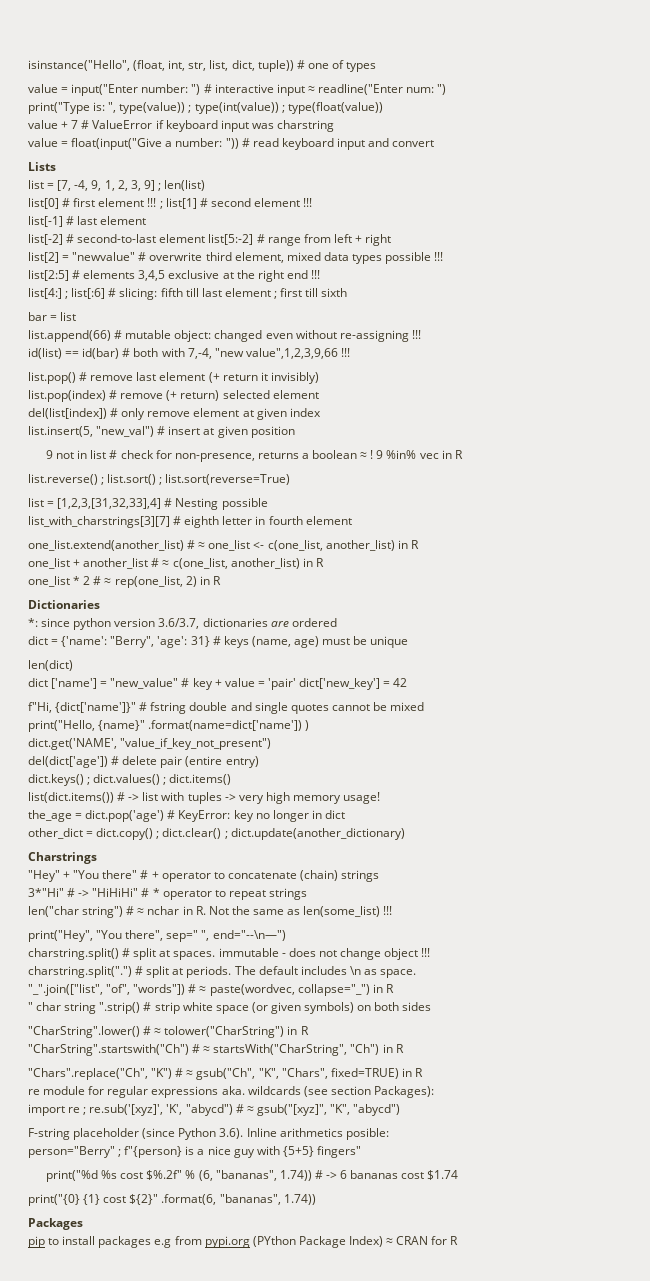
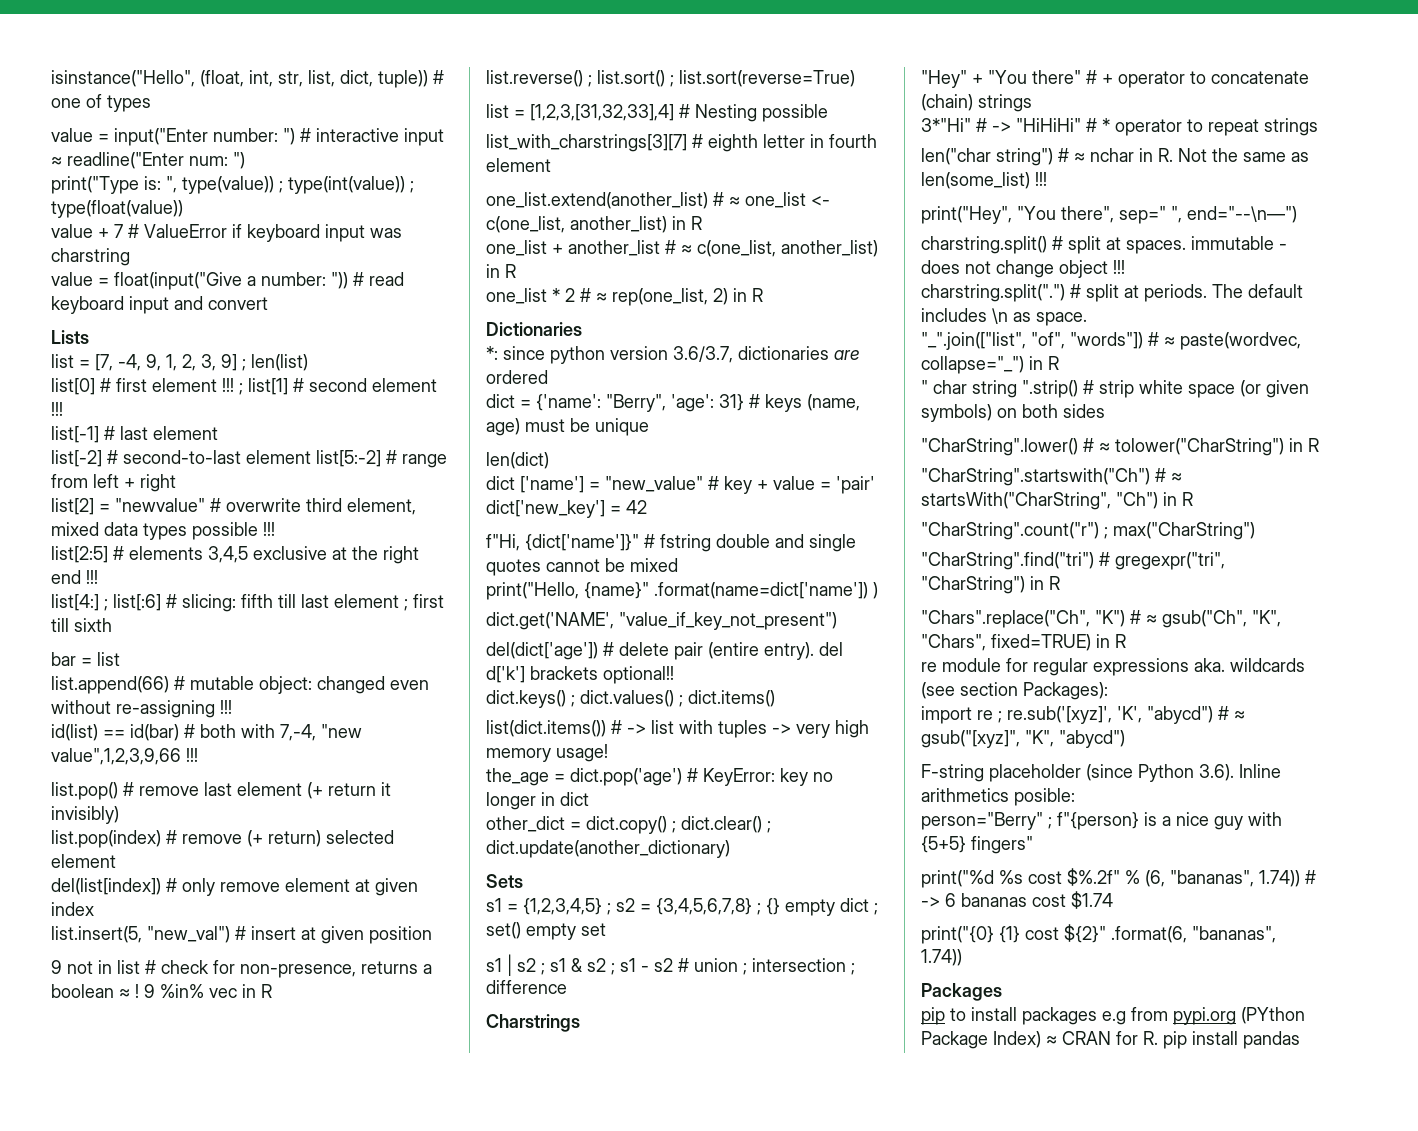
[225,756,259,768] entry) -> [764,642,843,660] [486,666,674,684] entry). del d['k'] brackets optional!!
(405, 834) none -> [486,874,523,888] [486,898,878,916] [486,922,606,940] [486,954,855,976] [486,980,567,994] // Sets // s1 = {1,2,3,4,5} ; s2 = {3,4,5,6,7,8} ; {} empty dict ; set() empty set // s1 | s2 ; s1 & s2 ; s1 - s2 # union ; intersection ; difference
(404, 1048) none -> [921,522,1255,540] [921,552,1225,570] [921,576,1060,594] // "CharString".count("r") ; max("CharString") // "CharString".find("tri") # gregexpr("tri", "CharString") in R
[450,1236,459,1245] R -> [1143,1031,1300,1049] R. pip install pandas

